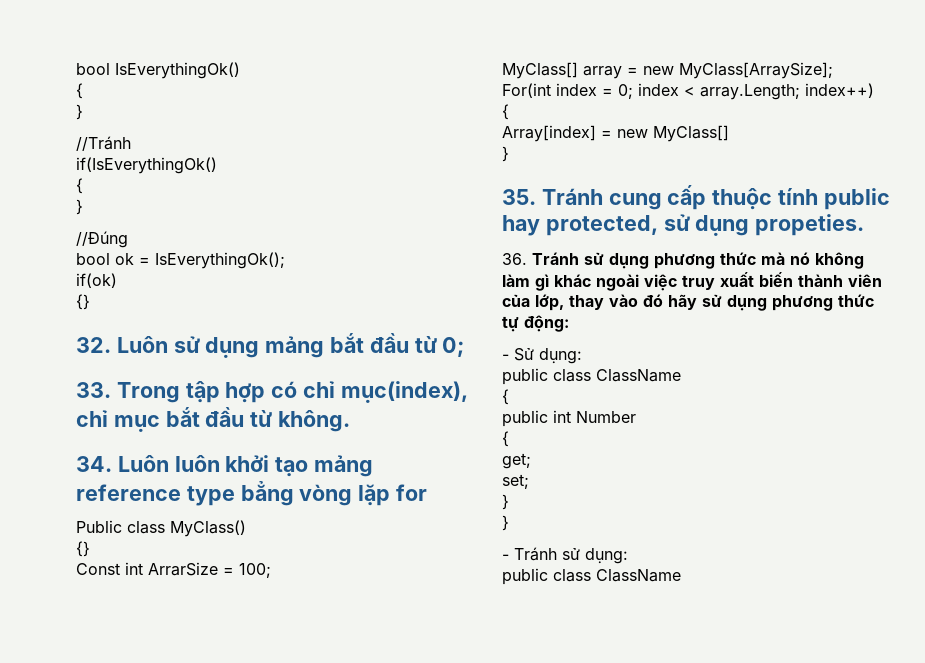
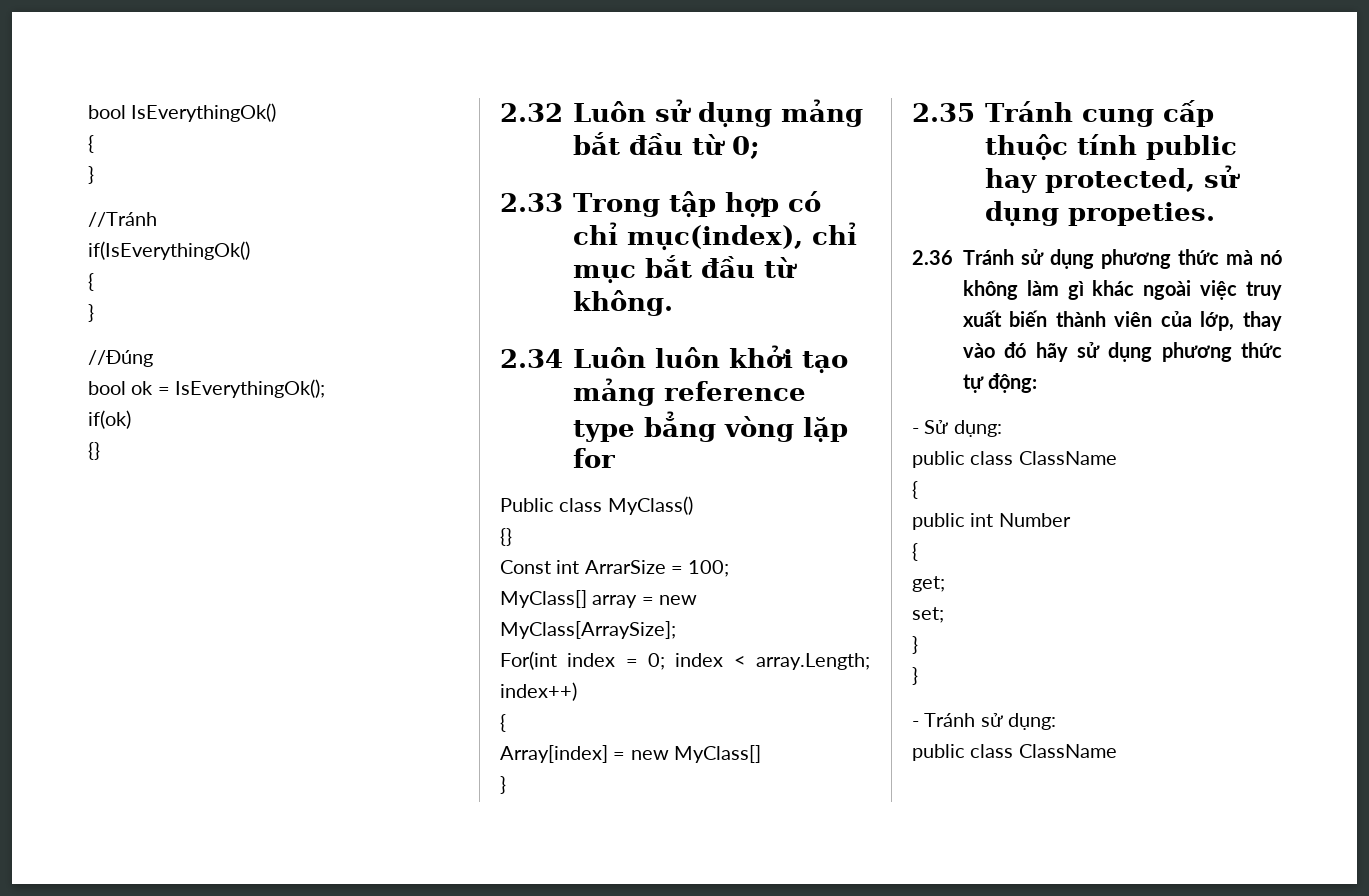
[76,337,111,353] 32. -> [500,103,563,122] 2.32
[76,382,111,398] 33. -> [500,193,563,212] 2.33
[76,456,112,472] 34. -> [500,349,563,368] 2.34
[502,189,536,205] 35. -> [912,103,975,122] 2.35
[502,253,527,265] 36. -> [912,250,953,265] 2.36

